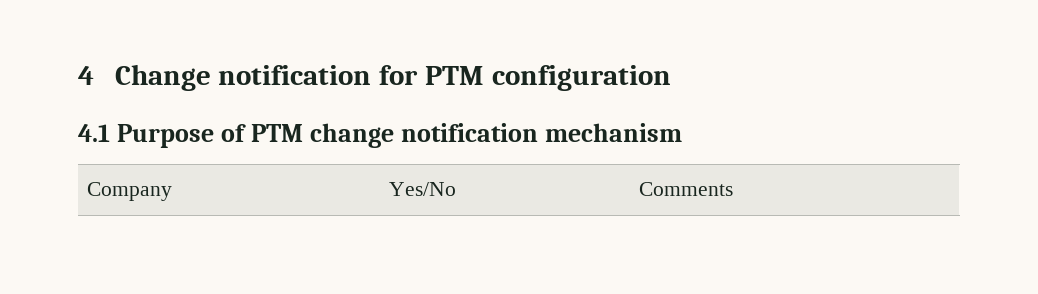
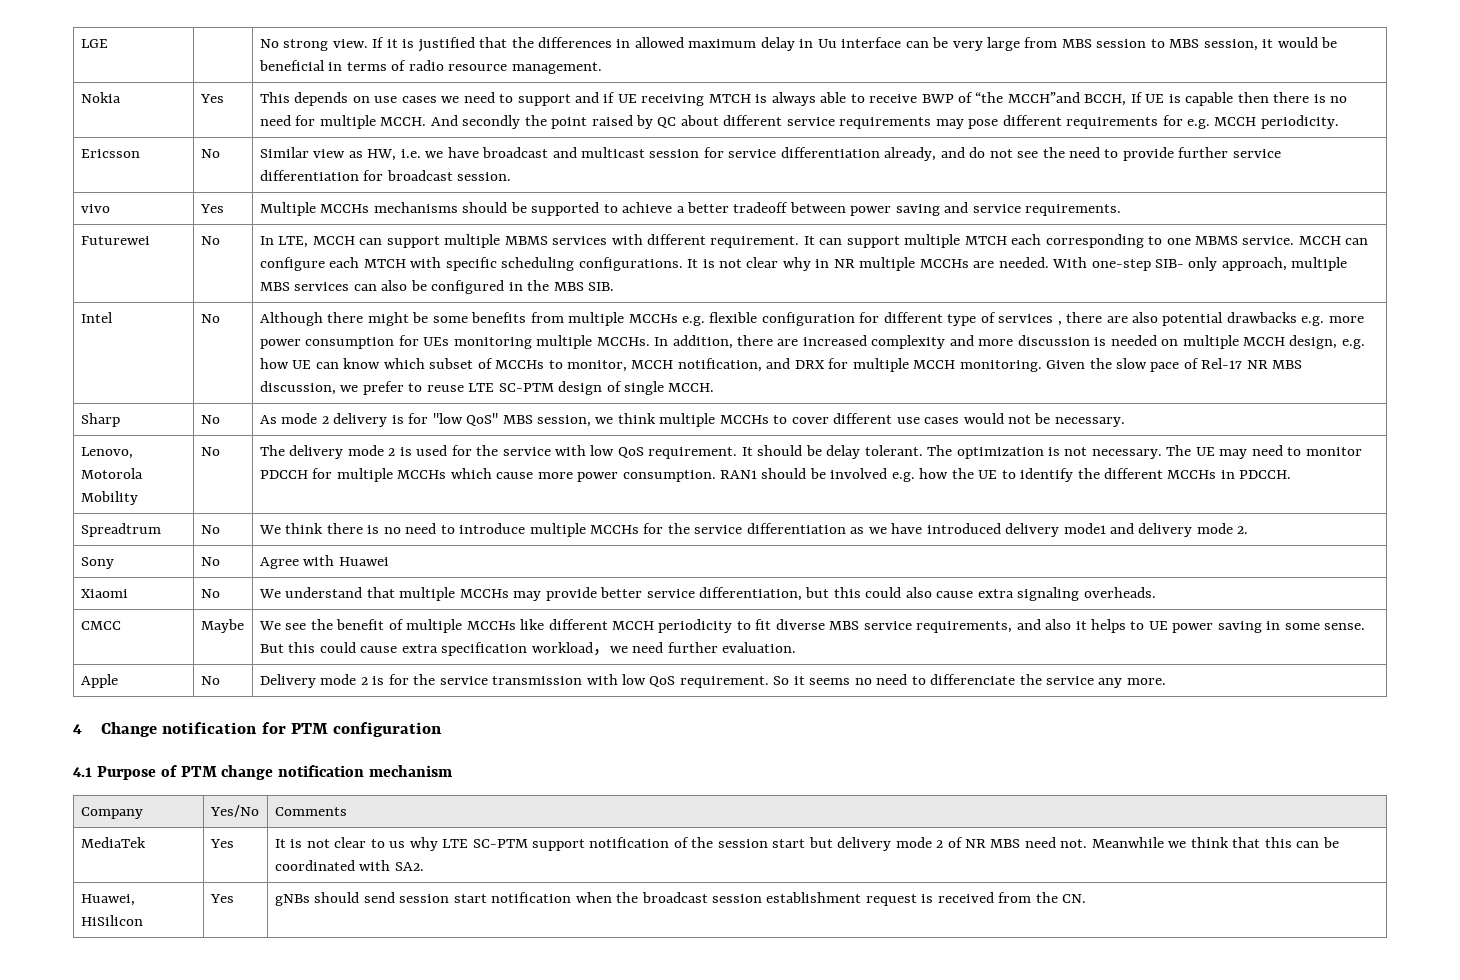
(78, 75) none -> [80,39,108,48] [259,37,1338,52] [258,60,602,74] [80,92,121,103] [199,94,224,103] [259,92,1347,106] [259,115,1339,129] [80,149,140,158] [200,149,220,158] [259,147,1281,161] [259,170,512,181] [80,204,110,213] [199,204,224,213] [259,202,1122,216] [80,236,150,245] [200,236,220,245] [259,234,1369,248] [259,257,1348,271] [259,280,614,294] [80,312,113,323] [200,314,220,323] [259,312,1364,326] [259,335,1365,349] [259,358,1303,372] [259,381,715,395] [80,413,120,427] [200,415,220,424] [259,413,1125,427] [80,447,133,459] [80,468,143,479] [80,491,138,505] [200,447,220,456] [259,445,1362,459] [259,468,1292,482] [80,523,161,537] [200,525,220,534] [258,523,1249,537] [80,557,114,569] [200,557,220,566] [259,555,389,569] [80,589,128,598] [200,589,220,598] [258,587,1156,601] [80,621,121,630] [200,619,244,633] [258,619,1366,633] [259,642,796,656] [80,674,118,688] [200,676,220,685] [259,674,1166,688] LGE | | No strong view. If it is justified that the differences in allowed maximum delay in Uu interface can be very large from MBS session to MBS session, it would be beneficial in terms of radio resource management. // Nokia | Yes | This depends on use cases we need to support and if UE receiving MTCH is always able to receive BWP of “the MCCH”and BCCH, If UE is capable then there is no need for multiple MCCH. And secondly the point raised by QC about different service requirements may pose different requirements for e.g. MCCH periodicity. // Ericsson | No | Similar view as HW, i.e. we have broadcast and multicast session for service differentiation already, and do not see the need to provide further service differentiation for broadcast session. // vivo | Yes | Multiple MCCHs mechanisms should be supported to achieve a better tradeoff between power saving and service requirements. // Futurewei | No | In LTE, MCCH can support multiple MBMS services with different requirement. It can support multiple MTCH each corresponding to one MBMS service. MCCH can configure each MTCH with specific scheduling configurations. It is not clear why in NR multiple MCCHs are needed. With one-step SIB- only approach, multiple MBS services can also be configured in the MBS SIB. // Intel | No | Although there might be some benefits from multiple MCCHs e.g. flexible configuration for different type of services , there are also potential drawbacks e.g. more power consumption for UEs monitoring multiple MCCHs. In addition, there are increased complexity and more discussion is needed on multiple MCCH design, e.g. how UE can know which subset of MCCHs to monitor, MCCH notification, and DRX for multiple MCCH monitoring. Given the slow pace of Rel-17 NR MBS discussion, we prefer to reuse LTE SC-PTM design of single MCCH. // Sharp | No | As mode 2 delivery is for "low QoS" MBS session, we think multiple MCCHs to cover different use cases would not be necessary. // Lenovo, Motorola Mobility | No | The delivery mode 2 is used for the service with low QoS requirement. It should be delay tolerant. The optimization is not necessary. The UE may need to monitor PDCCH for multiple MCCHs which cause more power consumption. RAN1 should be involved e.g. how the UE to identify the different MCCHs in PDCCH. // Spreadtrum | No | We think there is no need to introduce multiple MCCHs for the service differentiation as we have introduced delivery mode1 and delivery mode 2. // Sony | No | Agree with Huawei // Xiaomi | No | We understand that multiple MCCHs may provide better service differentiation, but this could also cause extra signaling overheads. // CMCC | Maybe | We see the benefit of multiple MCCHs like different MCCH periodicity to fit diverse MBS service requirements, and also it helps to UE power saving in some sense. But this could cause extra specification workload，we need further evaluation. // Apple | No | Delivery mode 2 is for the service transmission with low QoS requirement. So it seems no need to differenciate the service any more. //
(733, 189) none -> [80,837,146,848] [209,839,234,848] [274,837,1339,851] [274,860,424,871] [80,894,135,906] [80,915,143,926] [209,894,234,903] [274,892,1087,906] // MediaTek | Yes | It is not clear to us why LTE SC-PTM support notification of the session start but delivery mode 2 of NR MBS need not. Meanwhile we think that this can be coordinated with SA2. // Huawei, HiSilicon | Yes | gNBs should send session start notification when the broadcast session establishment request is received from the CN.

